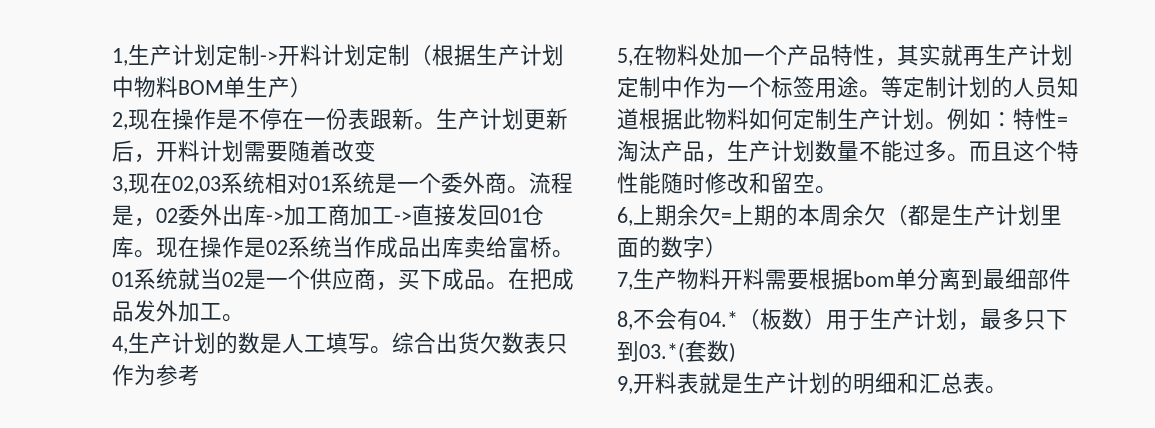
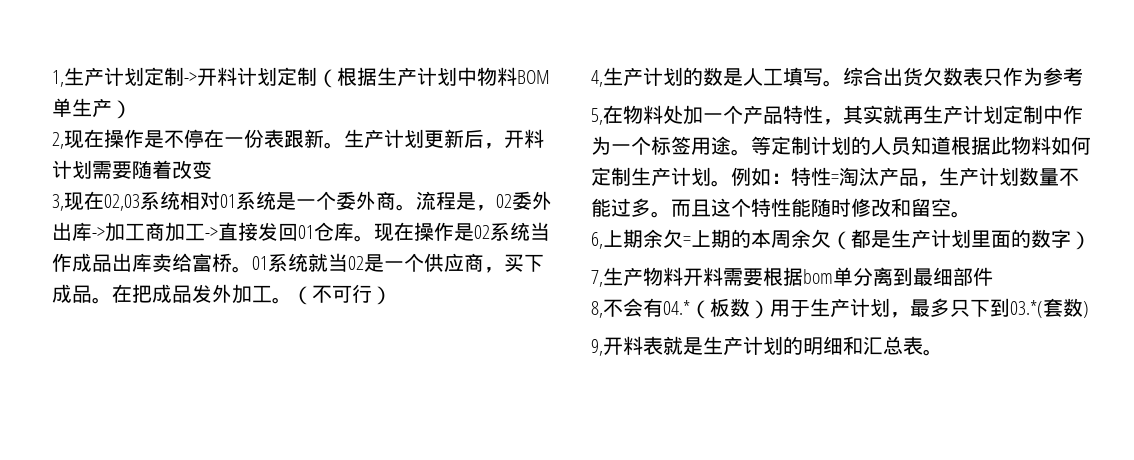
(244, 318) none -> [292,284,392,305] （不可行）

